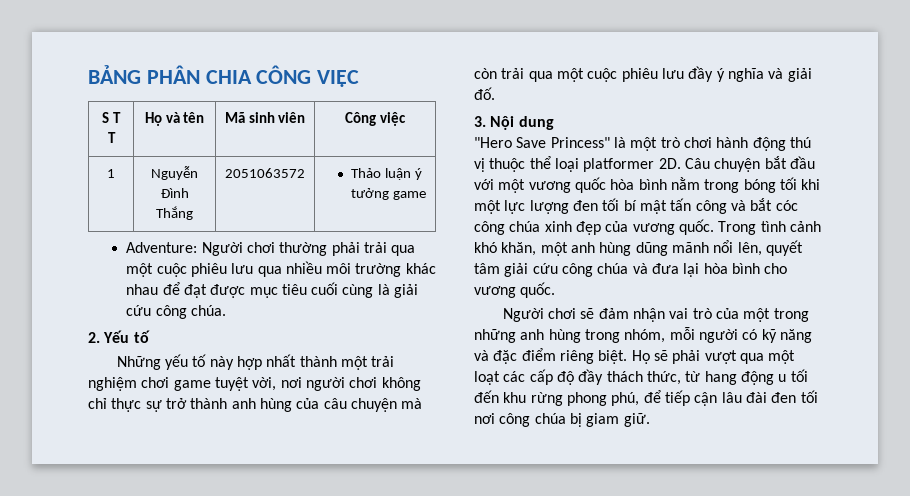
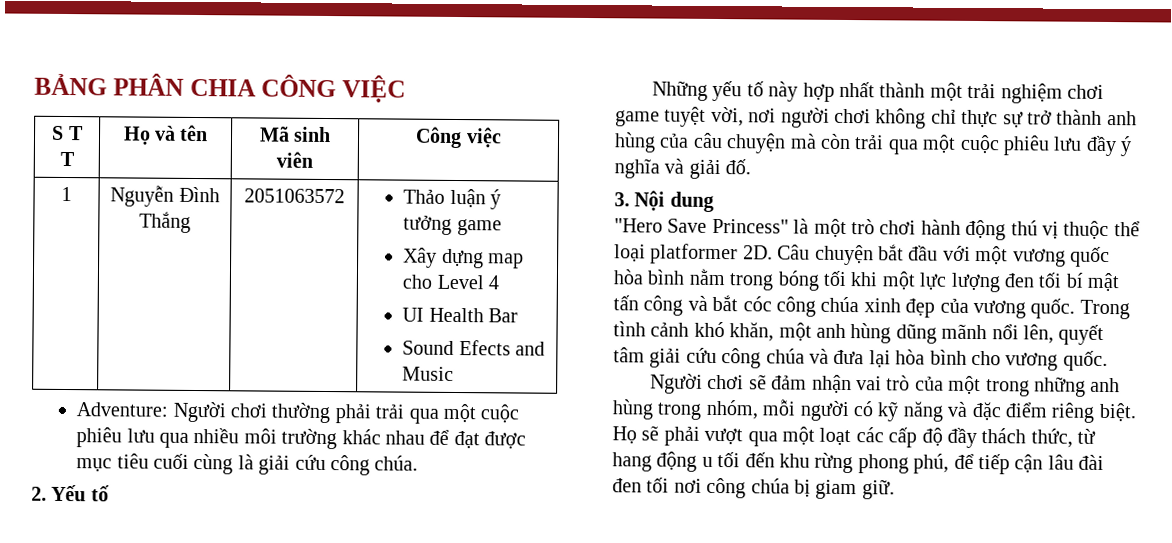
(427, 195) none -> [403,247,525,269] [402,274,500,290] [402,307,519,323] [402,340,546,356] [402,366,455,381] // Xây dựng map cho Level 4 // UI Health Bar // Sound Efects and Music

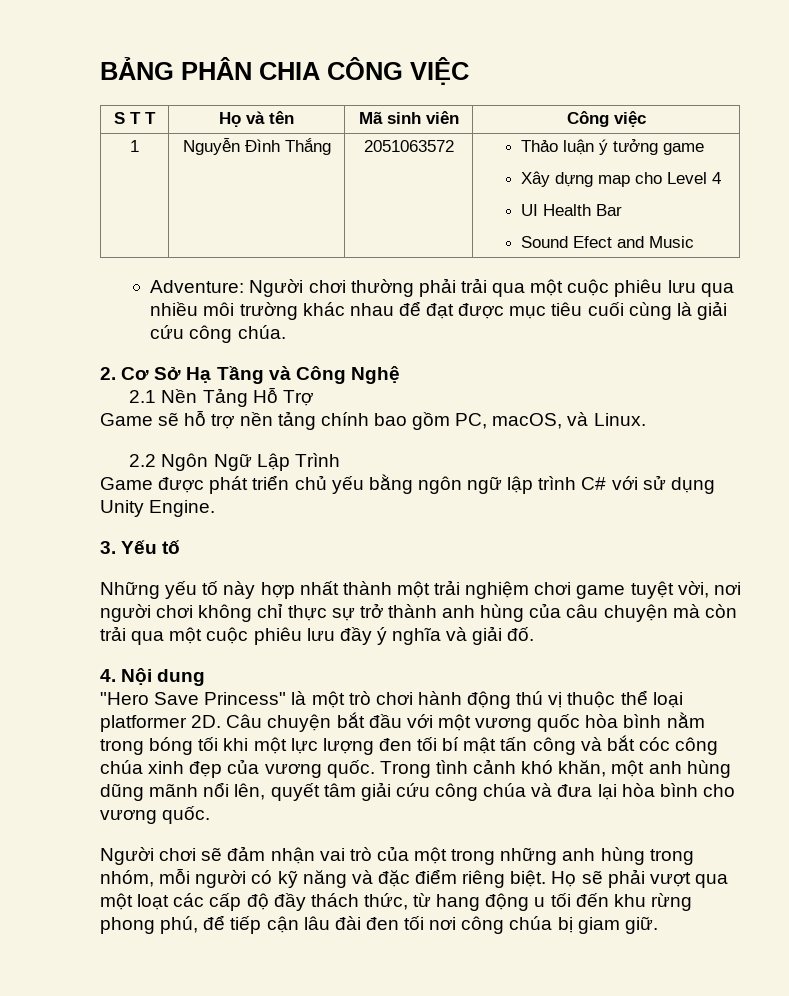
[458,340,511,356] Efects -> [572,236,612,248] Efect
(47, 493) none -> [121,366,400,384] [129,387,313,407] [100,410,646,430] [129,453,340,471] [100,474,715,494] [100,500,216,517] [100,541,116,554] Cơ Sở Hạ Tầng và Công Nghệ // 2.1 Nền Tảng Hỗ Trợ // Game sẽ hỗ trợ nền tảng chính bao gồm PC, macOS, và Linux. // 2.2 Ngôn Ngữ Lập Trình // Game được phát triển chủ yếu bằng ngôn ngữ lập trình C# với sử dụng Unity Engine. // 3.
[614,192,630,207] 3. -> [100,669,116,682] 4.

